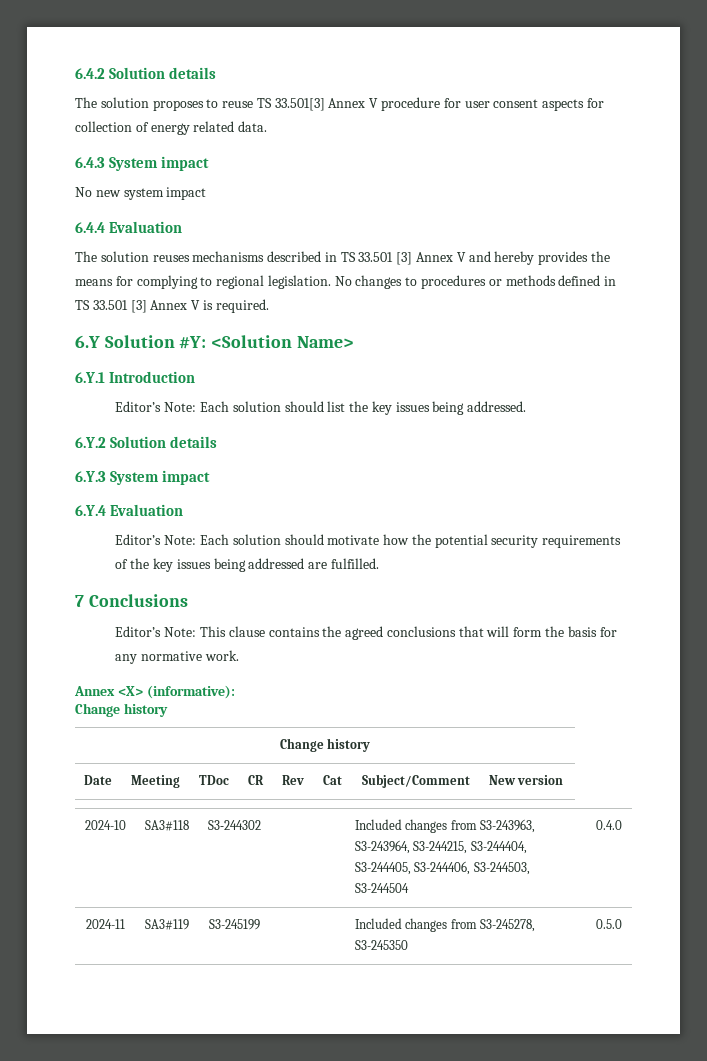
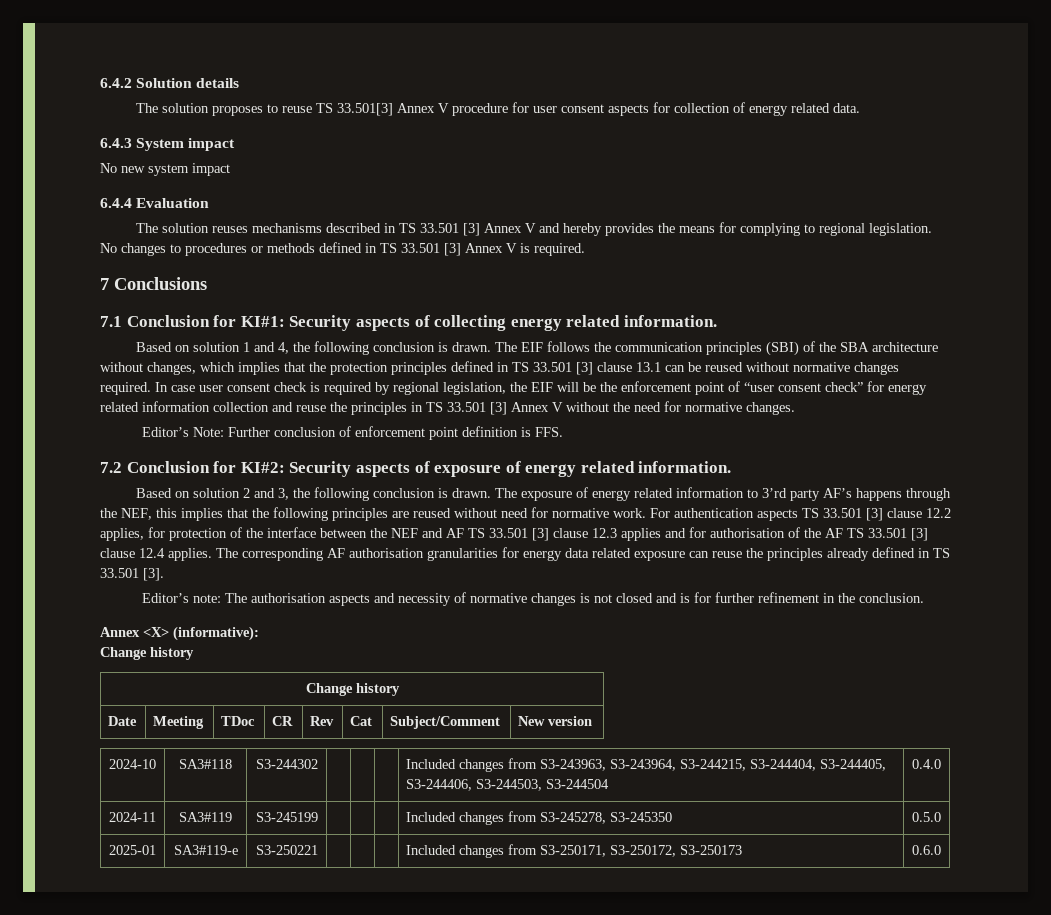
[75,335,354,349] [75,371,196,383] [115,401,527,415] [75,436,218,448] [75,470,211,485] [75,504,184,516] [115,534,622,548] [115,558,379,572] [75,594,188,607] [115,626,617,640] [115,650,240,664] 6.Y Solution #Y: <Solution Name> // 6.Y.1 Introduction // Editor’s Note: Each solution should list the key issues being addressed. // 6.Y.2 Solution details // 6.Y.3 System impact // 6.Y.4 Evaluation // Editor’s Note: Each solution should motivate how the potential security requirements of the key issues being addressed are fulfilled. // 7 Conclusions // Editor’s Note: This clause contains the agreed conclusions that will form the basis for any normative work. -> [100,277,207,290] [100,315,717,331] [135,341,938,356] [100,361,899,375] [100,381,927,395] [100,401,795,415] [141,426,563,440] [100,461,732,477] [135,487,951,501] [100,507,951,521] [100,527,928,541] [100,547,950,561] [100,568,164,581] [141,592,924,606] 7 Conclusions // 7.1 Conclusion for KI#1: Security aspects of collecting energy related information. // Based on solution 1 and 4, the following conclusion is drawn. The EIF follows the communication principles (SBI) of the SBA architecture without changes, which implies that the protection principles defined in TS 33.501 [3] clause 13.1 can be reused without normative changes required. In case user consent check is required by regional legislation, the EIF will be the enforcement point of “user consent check” for energy related information collection and reuse the principles in TS 33.501 [3] Annex V without the need for normative changes. // Editor’s Note: Further conclusion of enforcement point definition is FFS. // 7.2 Conclusion for KI#2: Security aspects of exposure of energy related information. // Based on solution 2 and 3, the following conclusion is drawn. The exposure of energy related information to 3’rd party AF’s happens through the NEF, this implies that the following principles are reused without need for normative work. For authentication aspects TS 33.501 [3] clause 12.2 applies, for protection of the interface between the NEF and AF TS 33.501 [3] clause 12.3 applies and for authorisation of the AF TS 33.501 [3] clause 12.4 applies. The corresponding AF authorisation granularities for energy data related exposure can reuse the principles already defined in TS 33.501 [3]. // Editor’s note: The authorisation aspects and necessity of normative changes is not closed and is for further refinement in the conclusion.
(622, 924) none -> [109,845,156,855] [173,845,238,855] [255,845,318,855] [406,844,743,858] [912,845,941,855] // 2025-01 | SA3#119-e | S3-250221 | | | | Included changes from S3-250171, S3-250172, S3-250173 | 0.6.0

